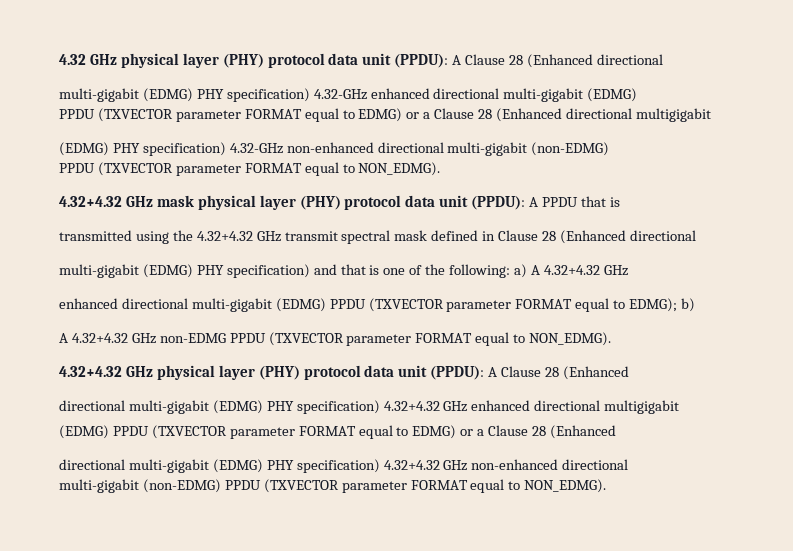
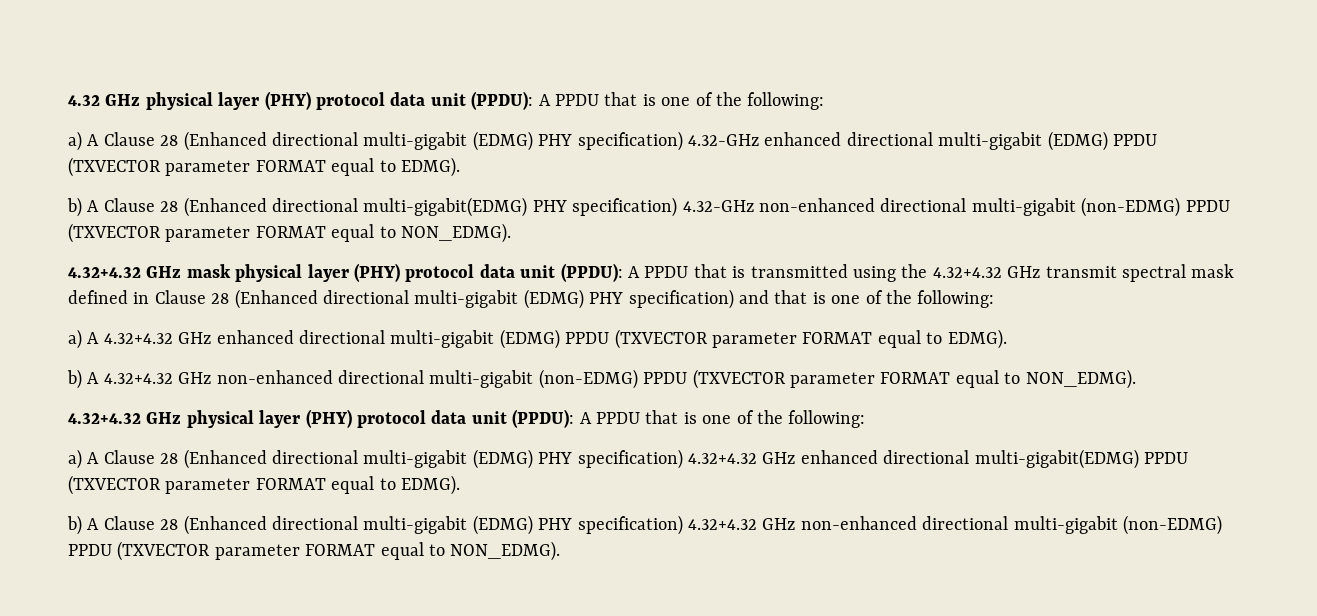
[465,54,663,68] Clause 28 (Enhanced directional // -> [554,92,825,110] [68,131,358,151] PPDU that is one of the following: // a) A Clause 28 (Enhanced directional
[59,108,711,122] [59,142,109,156] // PPDU (TXVECTOR parameter FORMAT equal to EDMG) or a Clause 28 (Enhanced directional multigigabit // (EDMG) -> [1113,134,1157,146] [68,157,460,177] [67,197,528,217] PPDU (TXVECTOR parameter FORMAT equal to EDMG). // b) A Clause 28 (Enhanced directional multi-gigabit(EDMG)
(610, 149) // -> (1181, 207) none
(620, 202) // -> (746, 272) none
(696, 235) // -> (409, 297) none
(511, 271) none -> (995, 299) //
(628, 270) // -> (212, 338) none
[629,298,696,312] [59,333,226,344] EDMG); b) // A 4.32+4.32 GHz non-EDMG -> [947,329,1007,349] [67,369,638,389] EDMG). // b) A 4.32+4.32 GHz non-enhanced directional multi-gigabit (non-EDMG)
[501,366,629,380] Clause 28 (Enhanced // -> [595,410,866,428] [68,449,267,469] PPDU that is one of the following: // a) A Clause 28 (Enhanced
[604,400,680,414] [59,425,616,439] multigigabit // (EDMG) PPDU (TXVECTOR parameter FORMAT equal to EDMG) or a Clause 28 (Enhanced // -> [974,449,1188,469] [68,475,460,495] [67,515,267,535] multi-gigabit(EDMG) PPDU (TXVECTOR parameter FORMAT equal to EDMG). // b) A Clause 28 (Enhanced
(629, 464) // -> (1009, 523) none

